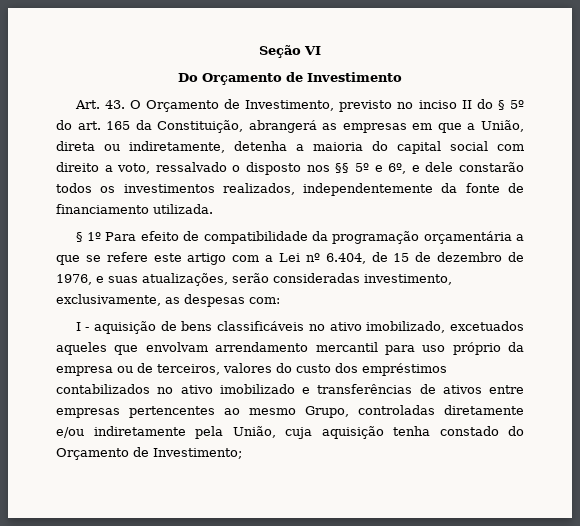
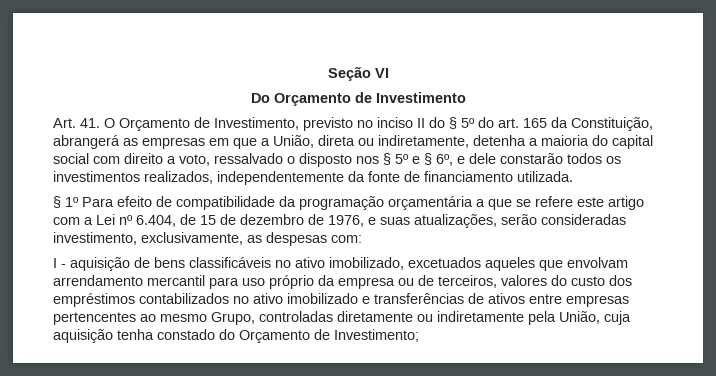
[104,100,125,109] 43. -> [80,118,100,128] 41.
[335,163,350,173] §§ -> [383,153,391,165] §
(383, 168) none -> [424,153,432,165] §
[56,427,84,438] e/ou -> [417,314,433,322] ou

